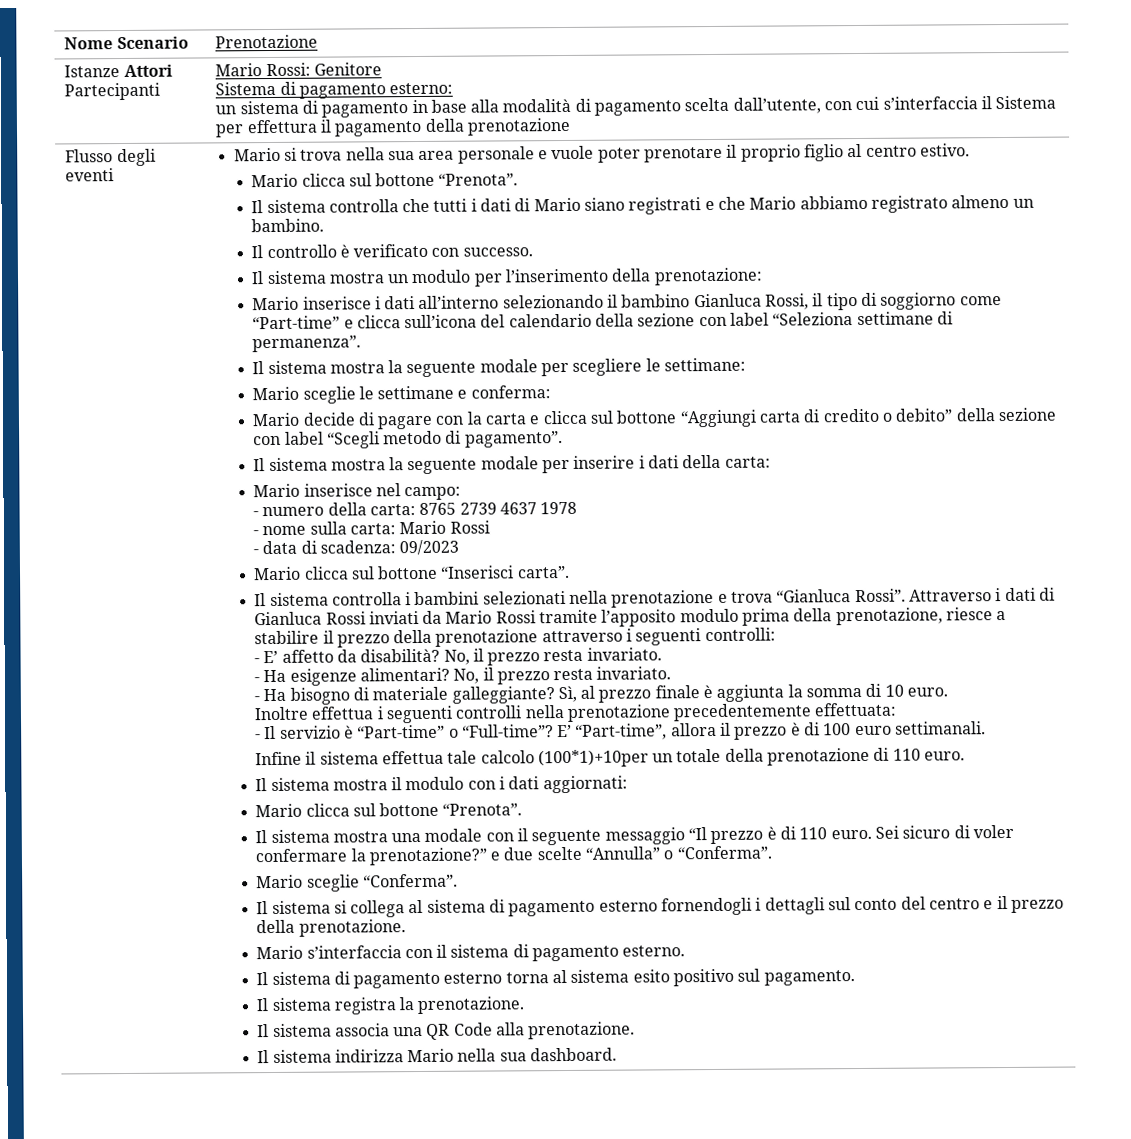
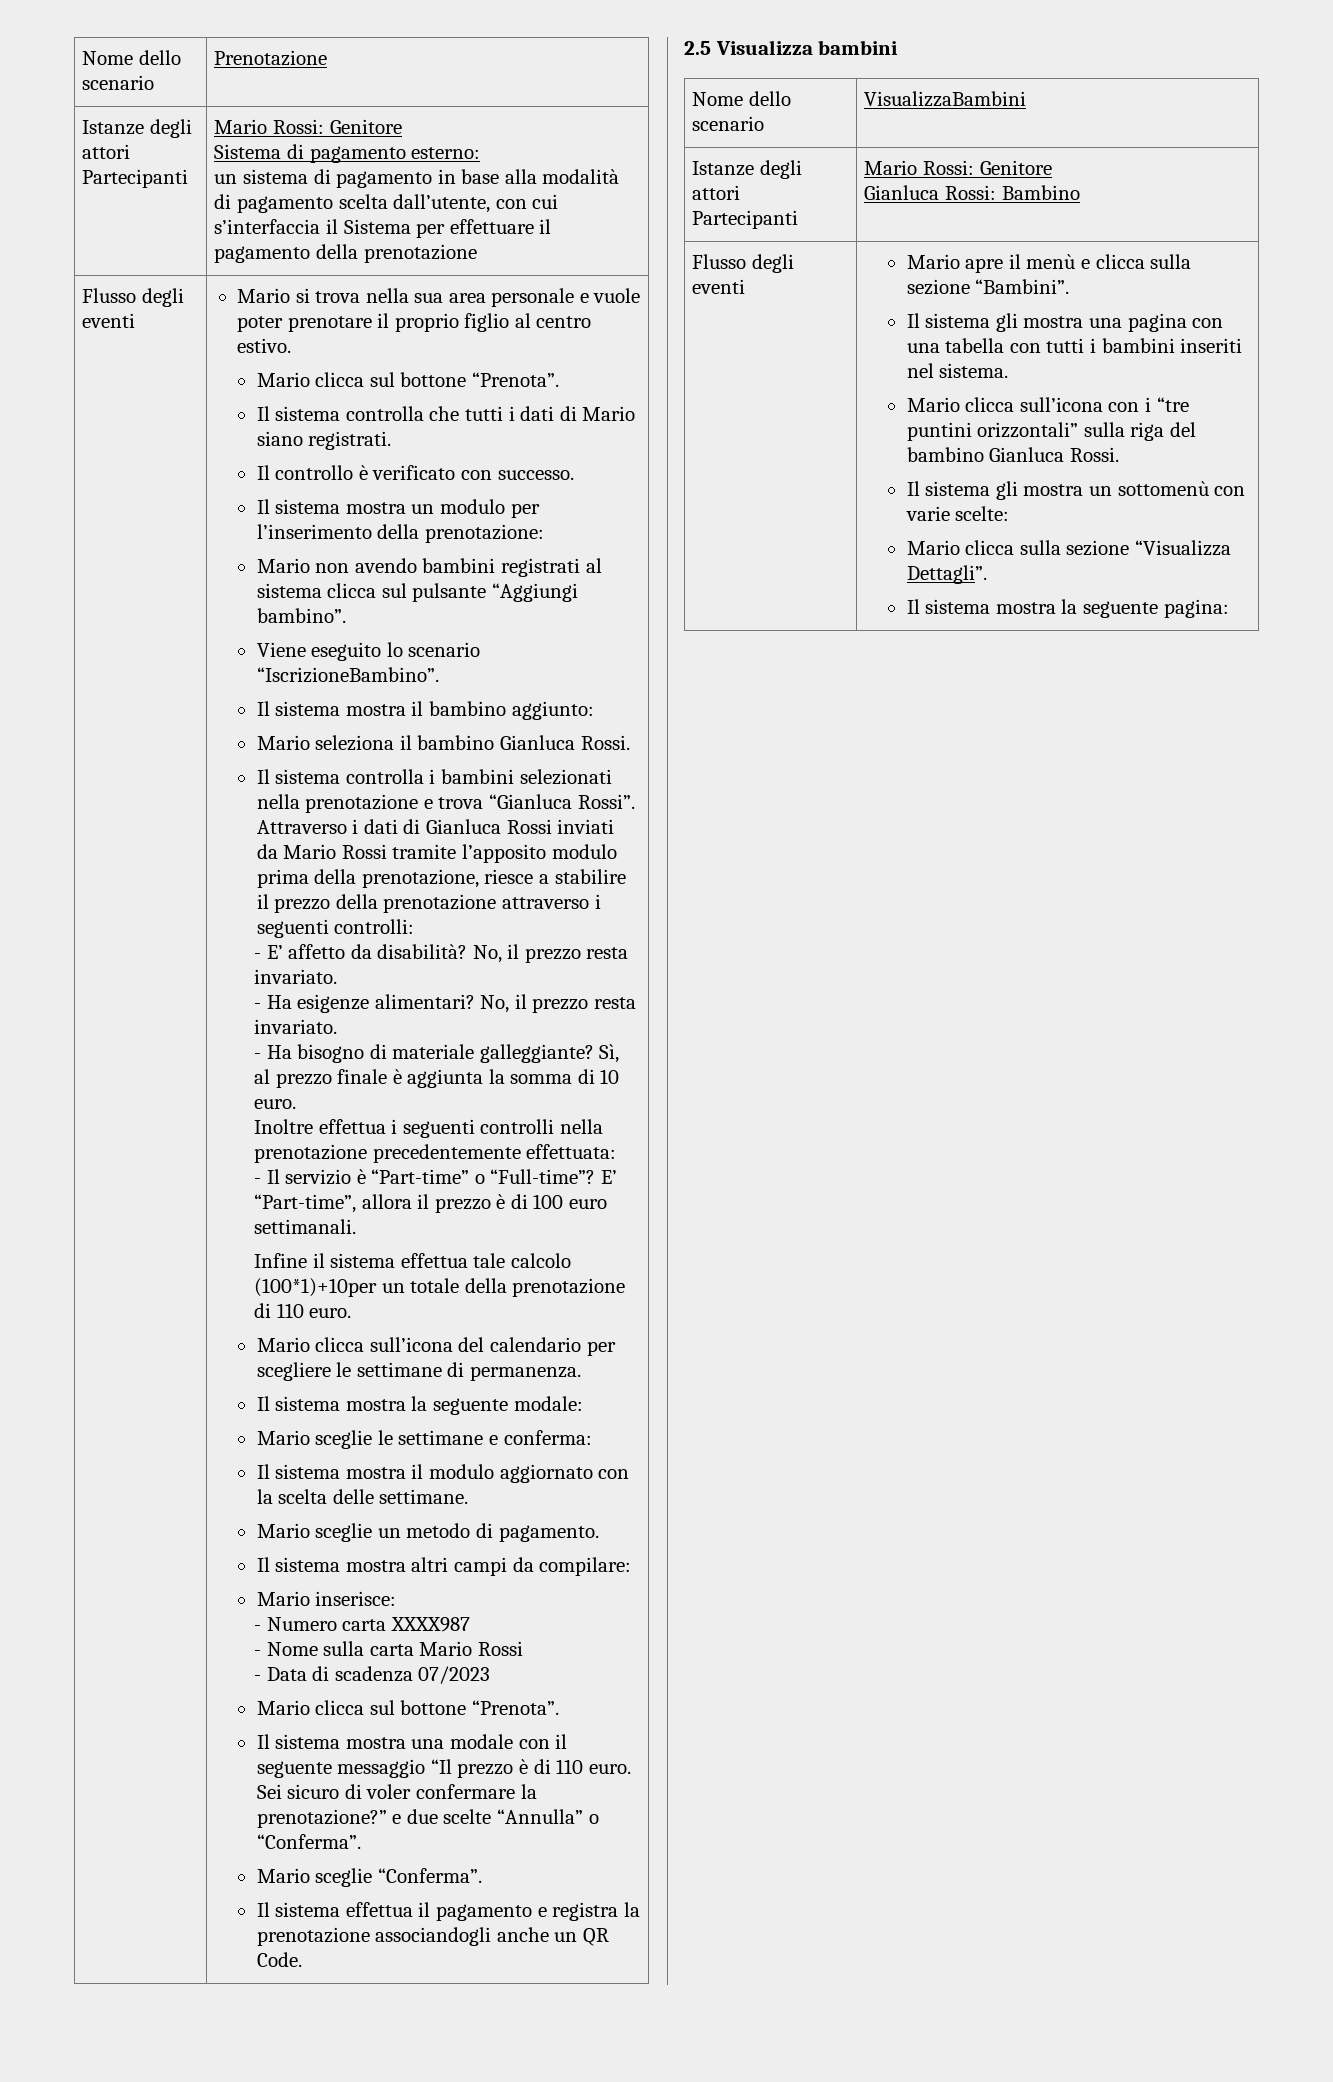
[64,36,189,50] Nome Scenario -> [82,50,182,65] [82,75,155,90] Nome dello scenario
[123,64,173,77] Attori -> [150,119,193,138] [82,144,131,159] degli attori
[246,119,318,134] effettura -> [449,219,534,234] effettuare
[628,194,1034,215] [251,218,325,233] registrati e che Mario abbiamo registrato almeno un bambino. -> [308,431,392,450] registrati.
[302,292,1002,311] [252,311,954,330] [252,335,362,353] [252,357,747,378] [252,385,551,404] [252,407,1056,430] [253,430,563,449] [253,454,771,475] [253,483,462,501] [252,501,578,517] [252,520,490,536] [252,539,460,556] [253,565,570,581] inserisce i dati all’interno selezionando il bambino Gianluca Rossi, il tipo di soggiorno come “Part-time” e clicca sull’icona del calendario della sezione con label “Seleziona settimane di permanenza”. // Il sistema mostra la seguente modale per scegliere le settimane: // Mario sceglie le settimane e conferma: // Mario decide di pagare con la carta e clicca sul bottone “Aggiungi carta di credito o debito” della sezione con label “Scegli metodo di pagamento”. // Il sistema mostra la seguente modale per inserire i dati della carta: // Mario inserisce nel campo: // - numero della carta: 8765 2739 4637 1978 // - nome sulla carta: Mario Rossi // - data di scadenza: 09/2023 // Mario clicca sul bottone “Inserisci carta”. -> [315,558,602,577] [256,583,578,602] [256,608,346,623] [256,642,481,661] [256,667,439,683] [256,701,594,720] [256,735,630,751] non avendo bambini registrati al sistema clicca sul pulsante “Aggiungi bambino”. // Viene eseguito lo scenario “IscrizioneBambino”. // Il sistema mostra il bambino aggiunto: // Mario seleziona il bambino Gianluca Rossi.
(966, 756) none -> [256,1337,616,1356] [256,1362,581,1381] [256,1396,583,1415] [256,1430,592,1449] // Mario clicca sull’icona del calendario per scegliere le settimane di permanenza. // Il sistema mostra la seguente modale: // Mario sceglie le settimane e conferma:
[467,775,628,794] con i dati aggiornati: -> [499,1464,630,1483] [256,1489,469,1504] [256,1523,599,1542] [256,1557,632,1576] [256,1591,397,1606] [254,1617,470,1632] [254,1641,523,1656] [254,1666,491,1684] aggiornato con la scelta delle settimane. // Mario sceglie un metodo di pagamento. // Il sistema mostra altri campi da compilare: // Mario inserisce: // - Numero carta XXXX987 // - Nome sulla carta Mario Rossi // - Data di scadenza 07/2023
[333,896,1064,918] [256,919,406,937] [256,944,686,962] [256,968,855,989] [256,996,526,1015] [257,1021,636,1040] [257,1047,618,1064] si collega al sistema di pagamento esterno fornendogli i dettagli sul conto del centro e il prezzo della prenotazione. // Mario s’interfaccia con il sistema di pagamento esterno. // Il sistema di pagamento esterno torna al sistema esito positivo sul pagamento. // Il sistema registra la prenotazione. // Il sistema associa una QR Code alla prenotazione. // Il sistema indirizza Mario nella sua dashboard. -> [345,1902,640,1921] [256,1927,609,1946] [256,1952,302,1967] [684,40,899,55] [692,91,792,106] [692,116,765,131] [864,91,1027,107] [692,160,803,179] [692,185,741,200] [692,210,799,229] [864,160,1052,175] [864,185,1080,200] [692,254,795,273] [692,279,746,294] [906,254,1192,273] [906,279,1070,295] [906,313,1224,332] [906,338,1243,353] [906,363,1009,378] [906,397,1189,412] [906,422,1196,441] [906,447,1119,462] [906,481,1246,500] [905,506,1010,521] [906,540,1231,556] [906,565,987,584] [906,599,1229,618] effettua il pagamento e registra la prenotazione associandogli anche un QR Code. // 2.5 Visualizza bambini // Nome dello scenario | VisualizzaBambini // Istanze degli attori Partecipanti | Mario Rossi: Genitore // Gianluca Rossi: Bambino // Flusso degli eventi | Mario apre il menù e clicca sulla sezione “Bambini”. // Il sistema gli mostra una pagina con una tabella con tutti i bambini inseriti nel sistema. // Mario clicca sull’icona con i “tre puntini orizzontali” sulla riga del bambino Gianluca Rossi. // Il sistema gli mostra un sottomenù con varie scelte: // Mario clicca sulla sezione “Visualizza Dettagli”. // Il sistema mostra la seguente pagina:

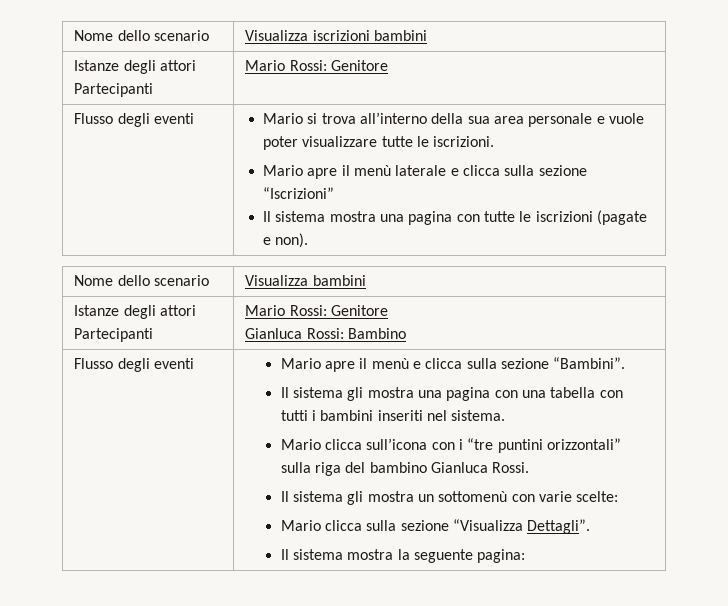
[82,50,182,65] [82,75,155,90] [214,50,328,66] [82,119,193,138] [82,144,131,159] [82,169,189,188] [214,119,402,134] [214,144,481,163] [214,169,620,188] [214,194,559,213] [214,219,552,238] [214,244,477,263] Nome dello scenario | Prenotazione // Istanze degli attori Partecipanti | Mario Rossi: Genitore // Sistema di pagamento esterno: // un sistema di pagamento in base alla modalità di pagamento scelta dall’utente, con cui s’interfaccia il Sistema per effettuare il pagamento della prenotazione -> [74,30,210,41] [245,30,428,41] [74,60,197,74] [74,83,154,97] [245,60,389,71] Nome dello scenario | Visualizza iscrizioni bambini // Istanze degli attori Partecipanti | Mario Rossi: Genitore
[365,288,409,303] nella -> [359,112,464,124] all’interno della
[287,313,592,332] [237,338,292,353] [256,372,559,387] [256,406,636,421] [256,431,392,450] [256,465,574,480] [256,499,540,518] [256,524,544,543] [256,558,602,577] [256,583,578,602] [256,608,346,623] [256,642,481,661] [256,667,439,683] [256,701,594,720] [256,735,630,751] [256,769,612,785] [256,794,635,813] [256,819,615,834] [256,844,617,863] [256,869,626,888] [256,894,601,913] [256,919,415,938] [254,944,629,963] [254,969,338,984] [254,994,636,1013] [254,1019,338,1034] [254,1044,620,1063] [254,1069,620,1088] [254,1099,297,1109] [254,1119,603,1138] [254,1144,617,1163] [254,1169,617,1185] [254,1194,607,1213] [254,1219,357,1234] [254,1253,571,1268] [254,1278,626,1297] [254,1303,352,1318] [256,1337,616,1356] [256,1362,581,1381] [256,1396,583,1415] [256,1430,592,1449] [256,1464,630,1483] [256,1489,469,1504] [256,1523,599,1542] [256,1557,632,1576] [256,1591,397,1606] [254,1617,470,1632] [254,1641,523,1656] [254,1666,491,1684] [256,1700,559,1715] [256,1734,568,1749] [256,1759,631,1778] [256,1784,537,1799] [256,1809,599,1828] [256,1834,361,1849] [256,1868,482,1887] [256,1902,640,1921] [256,1927,609,1946] [256,1952,302,1967] [684,40,899,55] [692,91,792,106] [692,116,765,131] [864,91,1027,107] prenotare il proprio figlio al centro estivo. // Mario clicca sul bottone “Prenota”. // Il sistema controlla che tutti i dati di Mario siano registrati. // Il controllo è verificato con successo. // Il sistema mostra un modulo per l’inserimento della prenotazione: // Mario non avendo bambini registrati al sistema clicca sul pulsante “Aggiungi bambino”. // Viene eseguito lo scenario “IscrizioneBambino”. // Il sistema mostra il bambino aggiunto: // Mario seleziona il bambino Gianluca Rossi. // Il sistema controlla i bambini selezionati nella prenotazione e trova “Gianluca Rossi”. Attraverso i dati di Gianluca Rossi inviati da Mario Rossi tramite l’apposito modulo prima della prenotazione, riesce a stabilire il prezzo della prenotazione attraverso i seguenti controlli: // - E’ affetto da disabilità? No, il prezzo resta invariato. // - Ha esigenze alimentari? No, il prezzo resta invariato. // - Ha bisogno di materiale galleggiante? Sì, al prezzo finale è aggiunta la somma di 10 euro. // Inoltre effettua i seguenti controlli nella prenotazione precedentemente effettuata: // - Il servizio è “Part-time” o “Full-time”? E’ “Part-time”, allora il prezzo è di 100 euro settimanali. // Infine il sistema effettua tale calcolo (100*1)+10per un totale della prenotazione di 110 euro. // Mario clicca sull’icona del calendario per scegliere le settimane di permanenza. // Il sistema mostra la seguente modale: // Mario sceglie le settimane e conferma: // Il sistema mostra il modulo aggiornato con la scelta delle settimane. // Mario sceglie un metodo di pagamento. // Il sistema mostra altri campi da compilare: // Mario inserisce: // - Numero carta XXXX987 // - Nome sulla carta Mario Rossi // - Data di scadenza 07/2023 // Mario clicca sul bottone “Prenota”. // Il sistema mostra una modale con il seguente messaggio “Il prezzo è di 110 euro. Sei sicuro di voler confermare la prenotazione?” e due scelte “Annulla” o “Conferma”. // Mario sceglie “Conferma”. // Il sistema effettua il pagamento e registra la prenotazione associandogli anche un QR Code. // 2.5 Visualizza bambini // Nome dello scenario | VisualizzaBambini -> [302,136,495,147] [263,165,587,179] [263,187,335,199] [263,210,647,225] [263,233,309,248] [74,275,210,286] [245,275,366,286] visualizzare tutte le iscrizioni. // Mario apre il menù laterale e clicca sulla sezione “Iscrizioni” // Il sistema mostra una pagina con tutte le iscrizioni (pagate e non). // Nome dello scenario | Visualizza bambini

